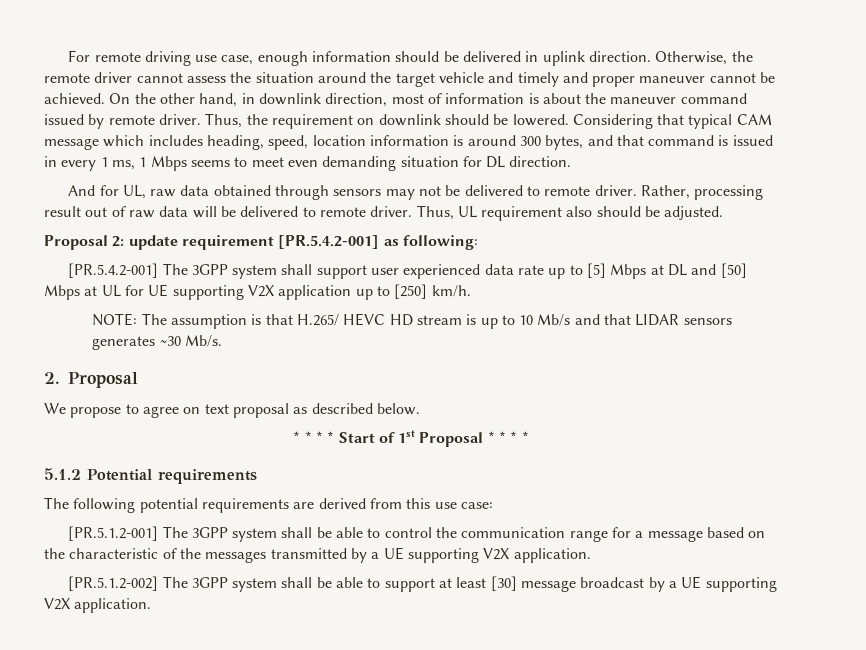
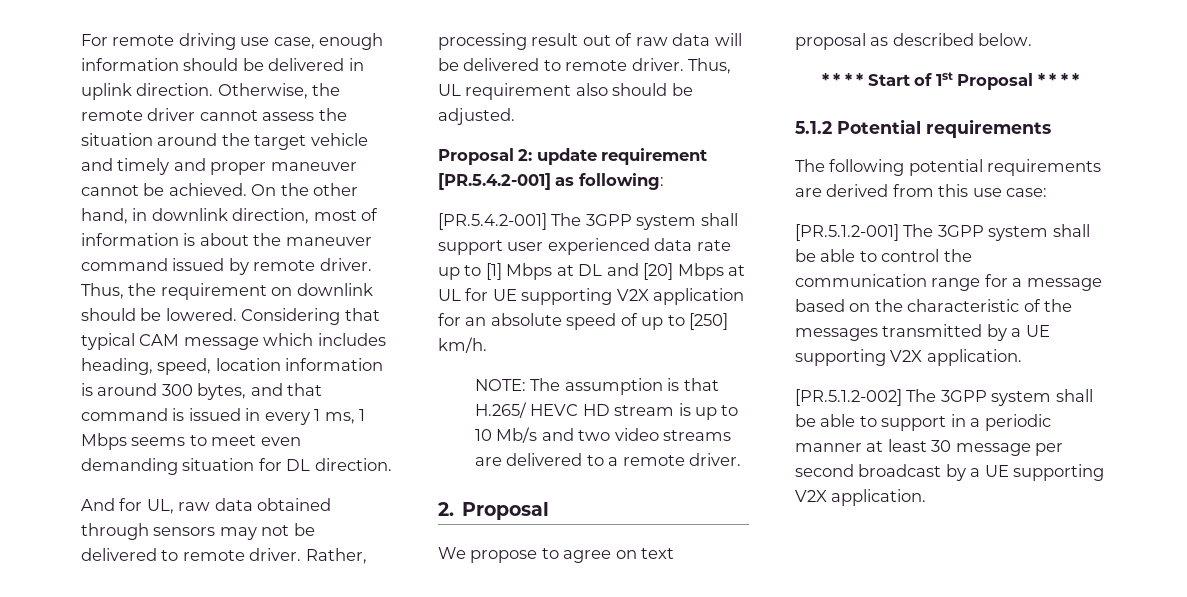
[587,263,607,278] [5] -> [485,263,502,280] [1]
[720,263,747,278] [50] -> [643,263,674,280] [20]
(352, 292) none -> [438,313,638,330] for an absolute speed of
[604,314,732,326] [92,335,222,350] that LIDAR sensors generates ~30 Mb/s. -> [578,428,732,441] [474,453,742,466] two video streams are delivered to a remote driver.
[439,576,577,592] at least [30] message -> [950,414,1051,431] [795,439,1064,456] [795,464,854,477] in a periodic manner at least 30 message per second

